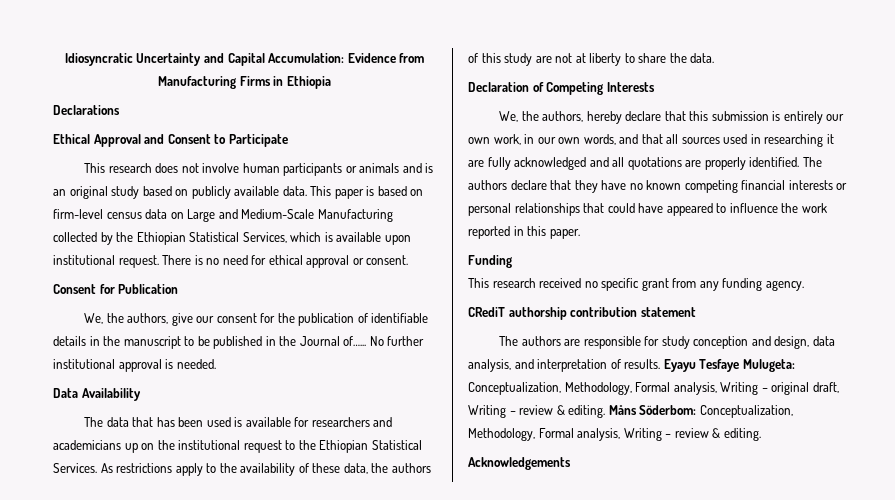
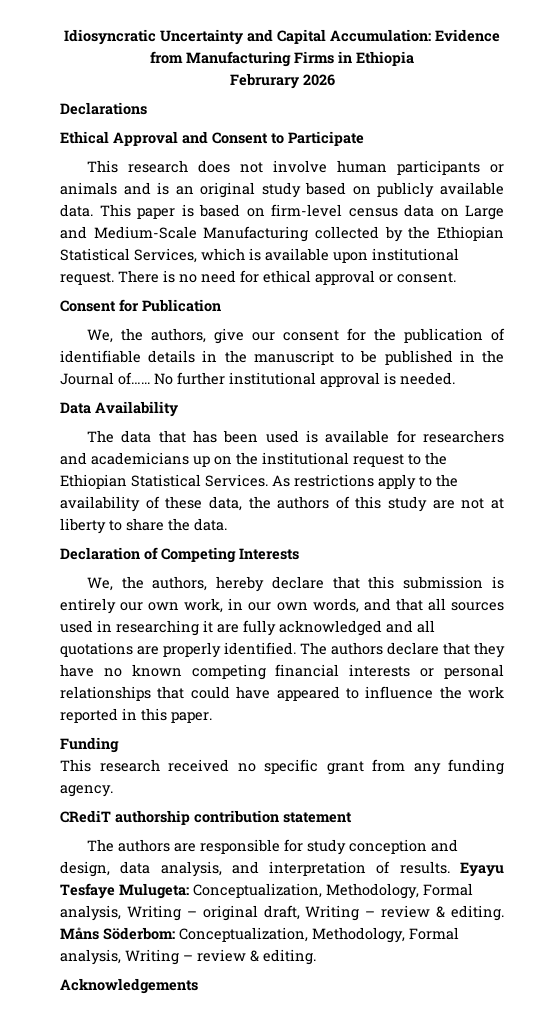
(331, 82) none -> [229,73,335,89] // Februrary 2026

